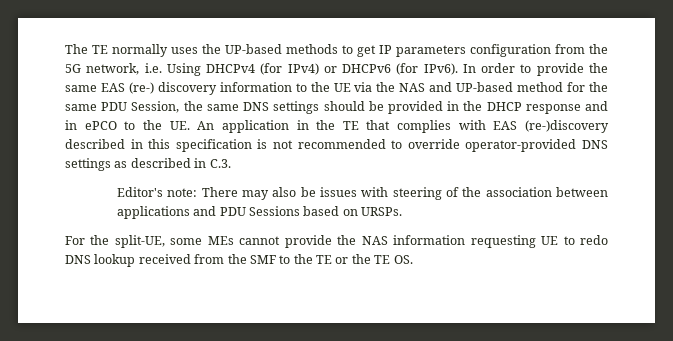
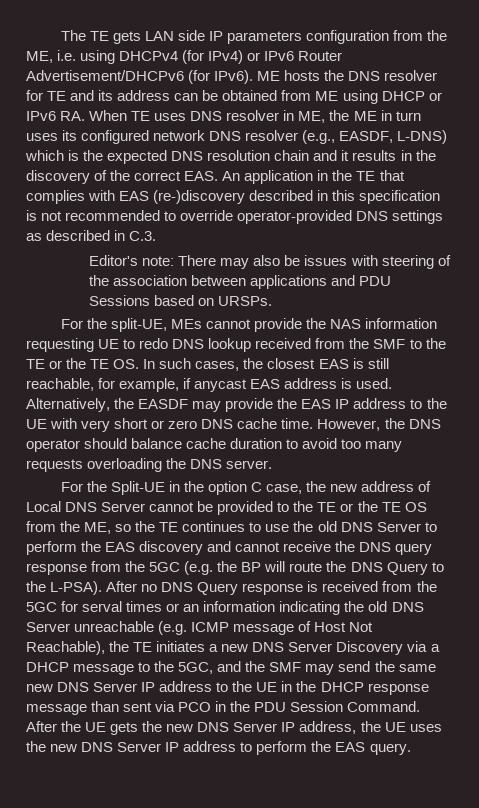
[112,44,376,57] normally uses the UP-based methods to get -> [112,30,205,44] gets LAN side
[65,63,608,76] [65,82,608,95] [65,101,608,114] [65,120,190,130] 5G network, i.e. Using DHCPv4 (for IPv4) or DHCPv6 (for IPv6). In order to provide the same EAS (re-) discovery information to the UE via the NAS and UP-based method for the same PDU Session, the same DNS settings should be provided in the DHCP response and in ePCO to the UE. -> [26,50,343,64] [26,70,438,84] [26,90,442,104] [26,110,421,123] [26,130,448,144] [25,150,436,164] [26,170,219,184] ME, i.e. using DHCPv4 (for IPv4) or IPv6 Router Advertisement/DHCPv6 (for IPv6). ME hosts the DNS resolver for TE and its address can be obtained from ME using DHCP or IPv6 RA. When TE uses DNS resolver in ME, the ME in turn uses its configured network DNS resolver (e.g., EASDF, L-DNS) which is the expected DNS resolution chain and it results in the discovery of the correct EAS.
[170,238,203,245] some -> (167, 325) none
(413, 259) none -> [143,358,389,371] [26,378,393,392] [26,398,447,412] [26,418,441,432] [26,438,403,452] [26,458,273,472] [60,481,432,495] [26,501,427,515] [26,521,437,534] [26,541,433,555] [26,561,444,575] [26,581,437,595] [26,601,424,615] [26,621,374,635] [26,641,440,655] [26,661,436,675] [26,681,429,695] [26,701,421,715] [26,721,442,735] [26,741,411,755] In such cases, the closest EAS is still reachable, for example, if anycast EAS address is used. Alternatively, the EASDF may provide the EAS IP address to the UE with very short or zero DNS cache time. However, the DNS operator should balance cache duration to avoid too many requests overloading the DNS server. // For the Split-UE in the option C case, the new address of Local DNS Server cannot be provided to the TE or the TE OS from the ME, so the TE continues to use the old DNS Server to perform the EAS discovery and cannot receive the DNS query response from the 5GC (e.g. the BP will route the DNS Query to the L-PSA). After no DNS Query response is received from the 5GC for serval times or an information indicating the old DNS Server unreachable (e.g. ICMP message of Host Not Reachable), the TE initiates a new DNS Server Discovery via a DHCP message to the 5GC, and the SMF may send the same new DNS Server IP address to the UE in the DHCP response message than sent via PCO in the PDU Session Command. After the UE gets the new DNS Server IP address, the UE uses the new DNS Server IP address to perform the EAS query.

